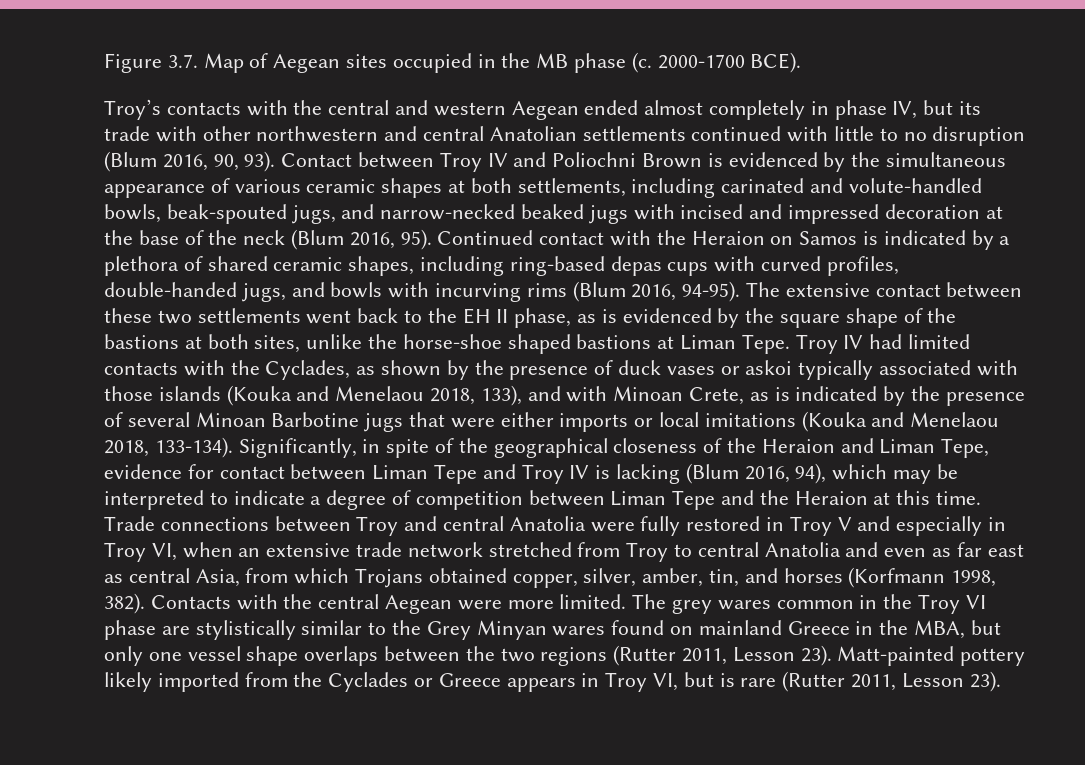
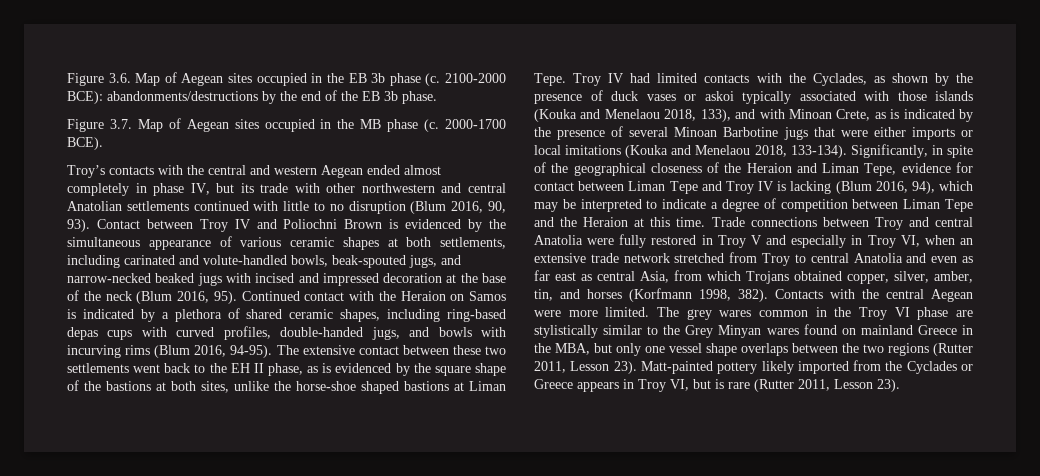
[104,53,162,73] Figure -> [67,72,507,86] [67,90,437,104] [67,119,104,132] Figure 3.6. Map of Aegean sites occupied in the EB 3b phase (c. 2100-2000 BCE): abandonments/destructions by the end of the EB 3b phase. // Figure

